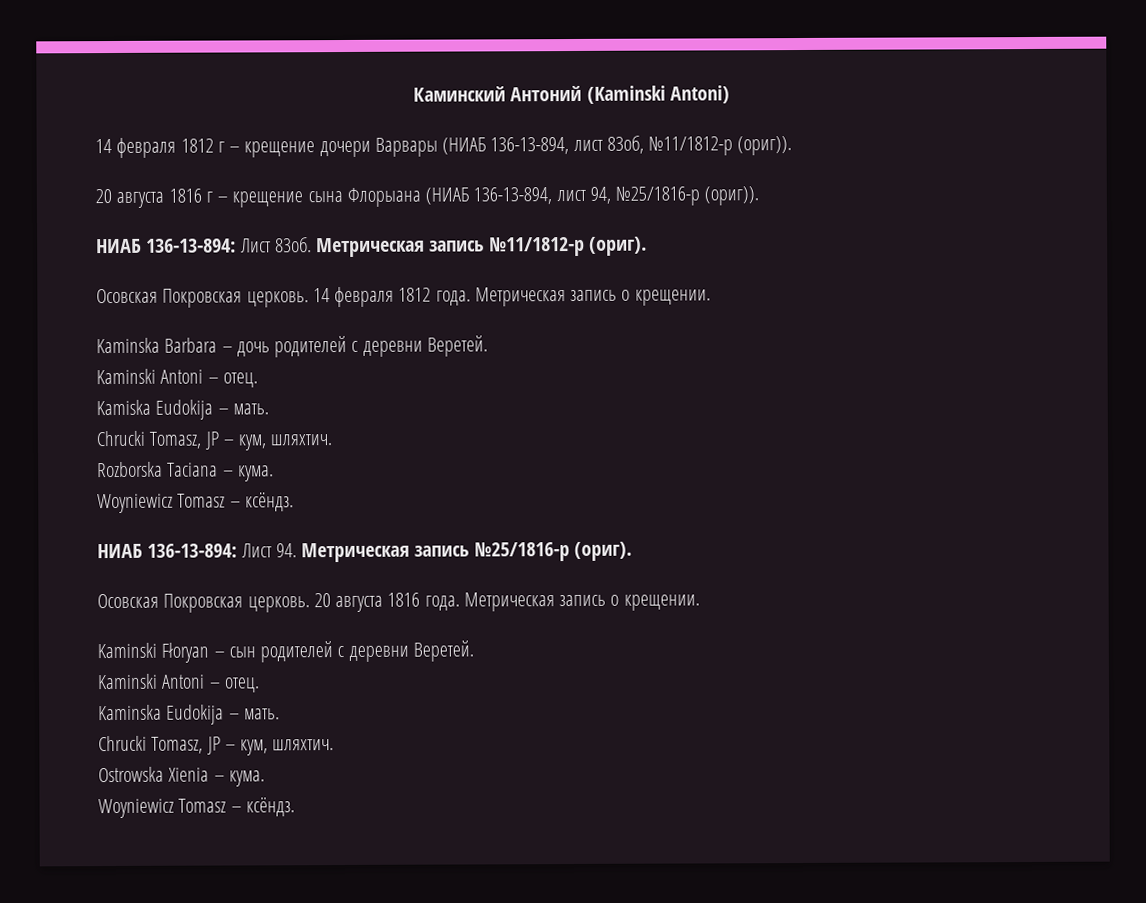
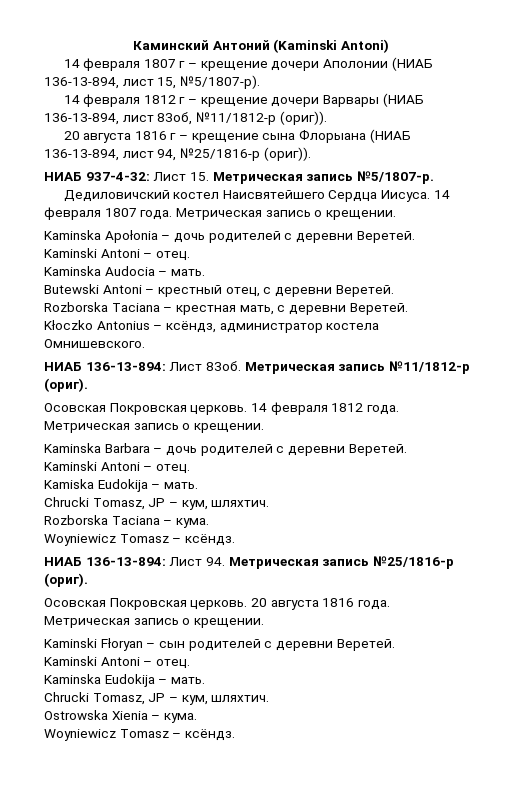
(730, 94) none -> [63,57,433,71] [44,75,260,89] // 14 февраля 1807 г – крещение дочери Аполонии (НИАБ 136-13-894, лист 15, №5/1807-р).
(760, 196) none -> [44,171,434,184] [63,190,450,202] [44,207,396,220] [44,230,415,243] [44,248,190,261] [44,266,205,276] [44,284,394,297] [44,302,408,315] [44,320,380,333] [44,339,145,348] // НИАБ 937-4-32: Лист 15. Метрическая запись №5/1807-р. // Дедиловичский костел Наисвятейшего Сердца Иисуса. 14 февраля 1807 года. Метрическая запись о крещении. // Kaminska Apołonia – дочь родителей с деревни Веретей. // Kaminski Antoni – отец. // Kaminska Audocia – мать. // Butewski Antoni – крестный отец, с деревни Веретей. // Rozborska Taciana – крестная мать, с деревни Веретей. // Kłoczko Antonius – ксёндз, администратор костела Омнишевского.

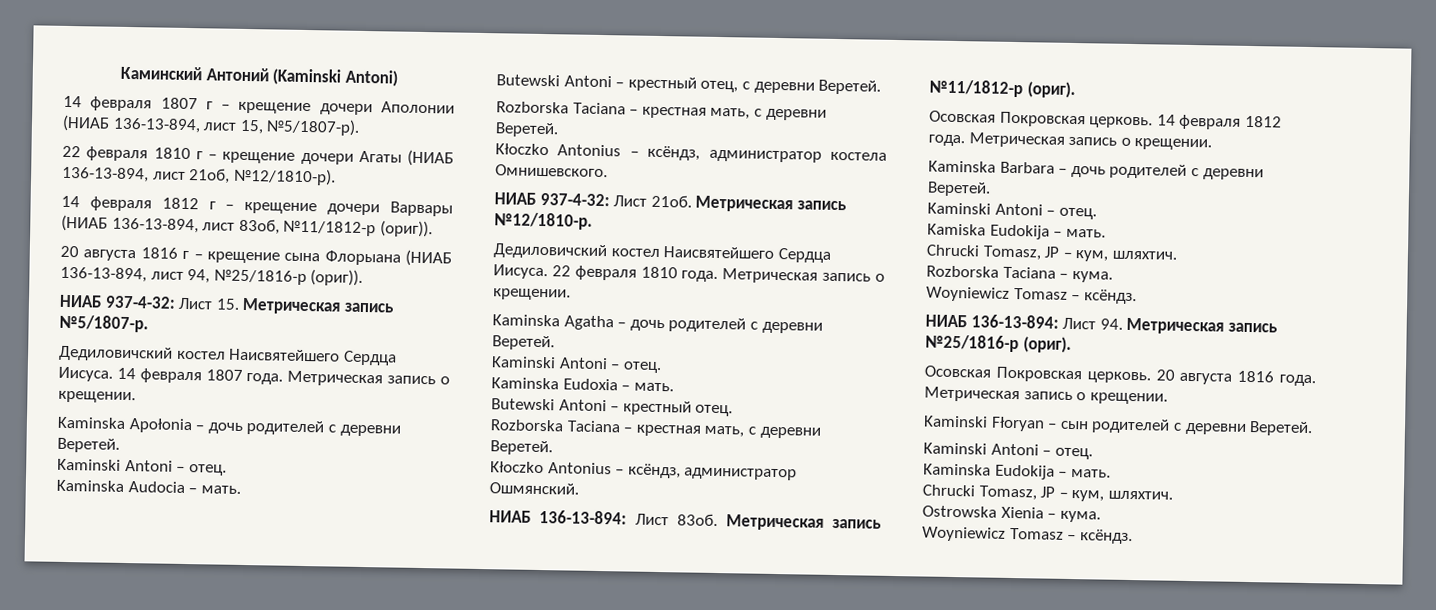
(260, 82) none -> [62,145,454,167] [62,166,336,186] // 22 февраля 1810 г – крещение дочери Агаты (НИАБ 136-13-894, лист 21об, №12/1810-р).
(145, 343) none -> [494,192,847,213] [494,212,593,230] [493,243,831,263] [493,264,885,284] [493,288,571,301] [492,314,823,334] [492,335,555,351] [491,356,662,374] [491,377,674,392] [491,398,734,417] [490,419,821,439] [490,440,553,456] [490,461,798,481] [489,482,579,495] // НИАБ 937-4-32: Лист 21об. Метрическая запись №12/1810-р. // Дедиловичский костел Наисвятейшего Сердца Иисуса. 22 февраля 1810 года. Метрическая запись о крещении. // Kaminska Agatha – дочь родителей с деревни Веретей. // Kaminski Antoni – отец. // Kaminska Eudoxia – мать. // Butewski Antoni – крестный отец. // Rozborska Taciana – крестная мать, с деревни Веретей. // Kłoczko Antonius – ксёндз, администратор Ошмянский.

